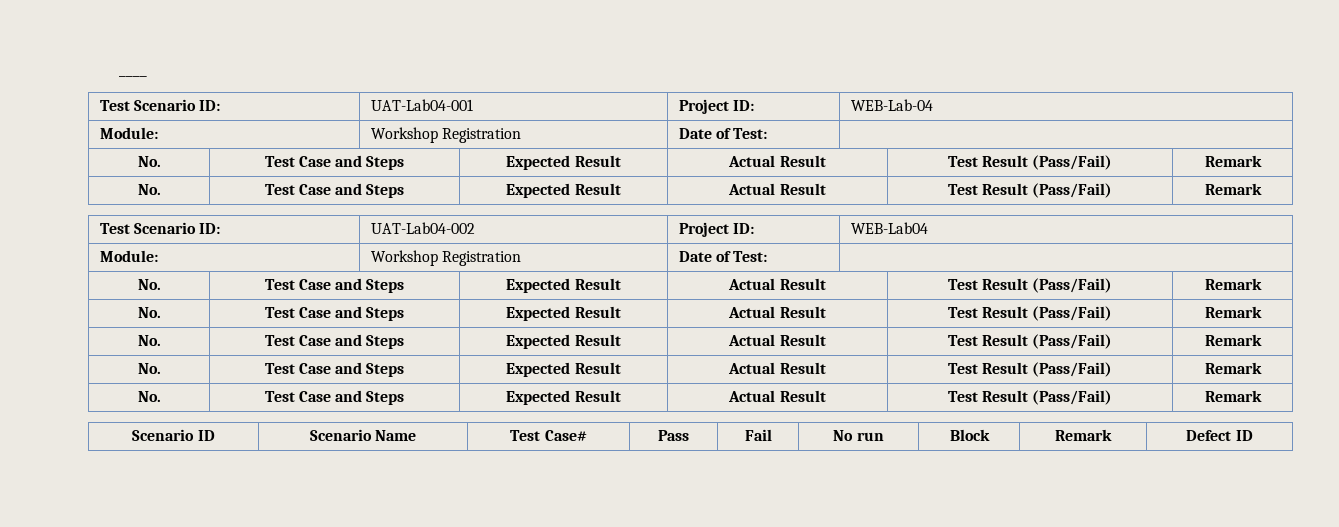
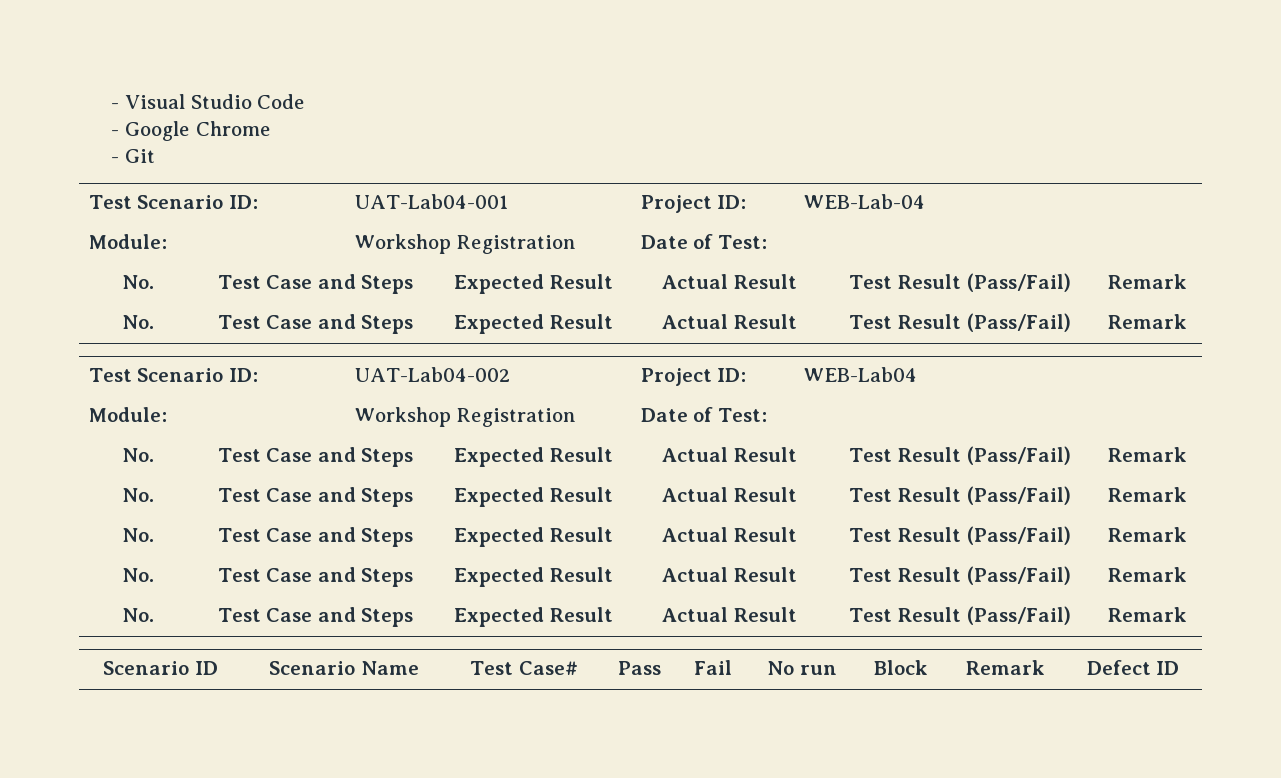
[118,75,147,77] ____ -> [111,94,306,109] [111,121,271,141] [111,149,156,163] - Visual Studio Code // - Google Chrome // - Git

